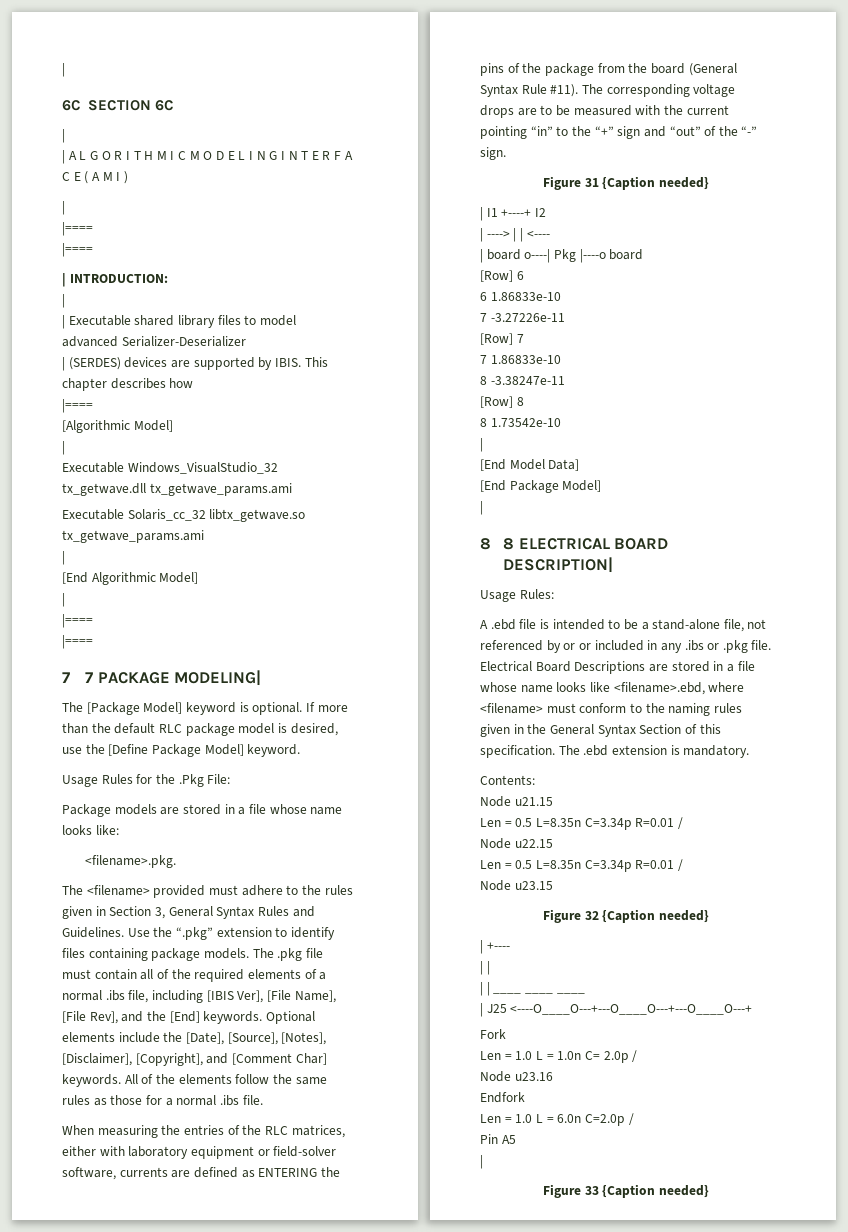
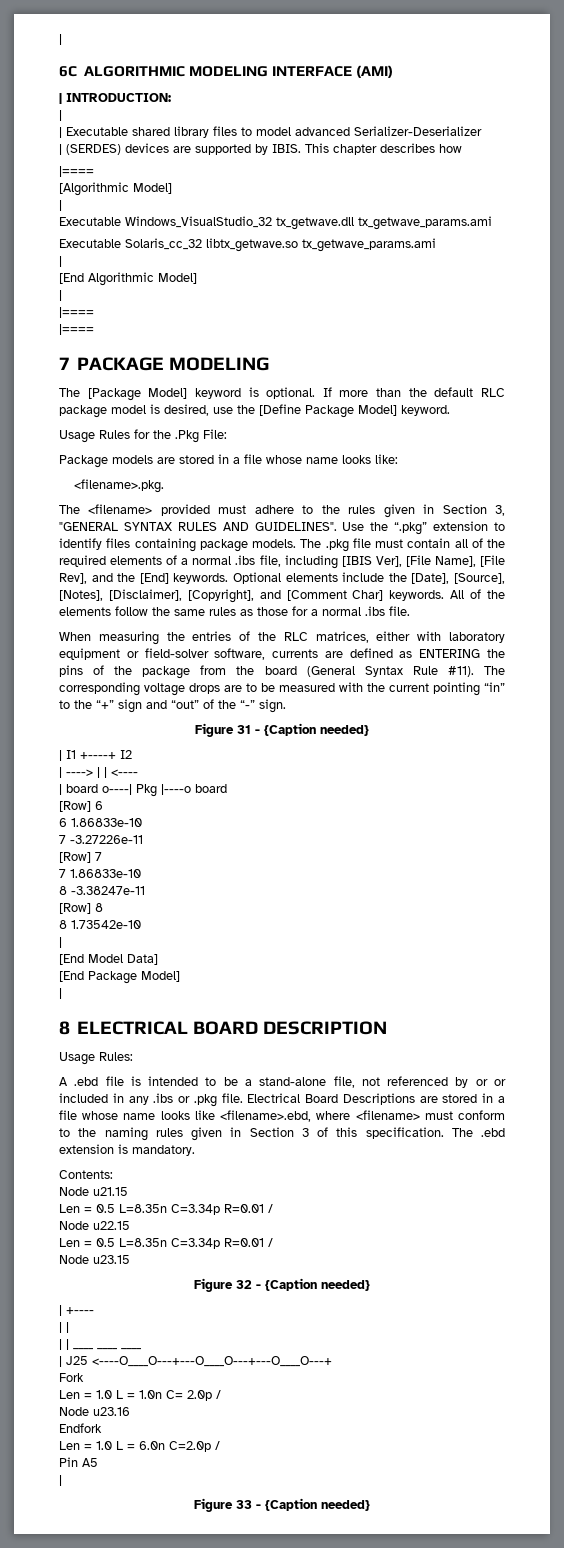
[87,100,174,111] [62,129,65,143] [62,150,353,164] [62,171,128,184] [62,201,65,215] [62,222,93,236] [62,243,93,257] SECTION 6C // | // | A L G O R I T H M I C M O D E L I N G I N T E R F A C E ( A M I ) // | // |==== // |==== -> [83,65,393,78] ALGORITHMIC MODELING INTERFACE (AMI)
[85,670,261,686] 7 PACKAGE MODELING| -> [76,357,269,371] PACKAGE MODELING
[168,906,315,919] [62,927,124,938] General Syntax Rules and Guidelines. -> [59,522,337,531] "GENERAL SYNTAX RULES AND GUIDELINES".
(599, 182) none -> [255,729,260,734] -
[503,538,515,550] 8 -> (70, 1028) none
[503,557,614,573] DESCRIPTION| -> [262,1021,387,1035] DESCRIPTION
[527,724,682,737] the General Syntax Section -> [249,1127,309,1137] Section 3
(599, 915) none -> [256,1284,261,1289] -
(599, 1190) none -> [256,1504,261,1509] -

